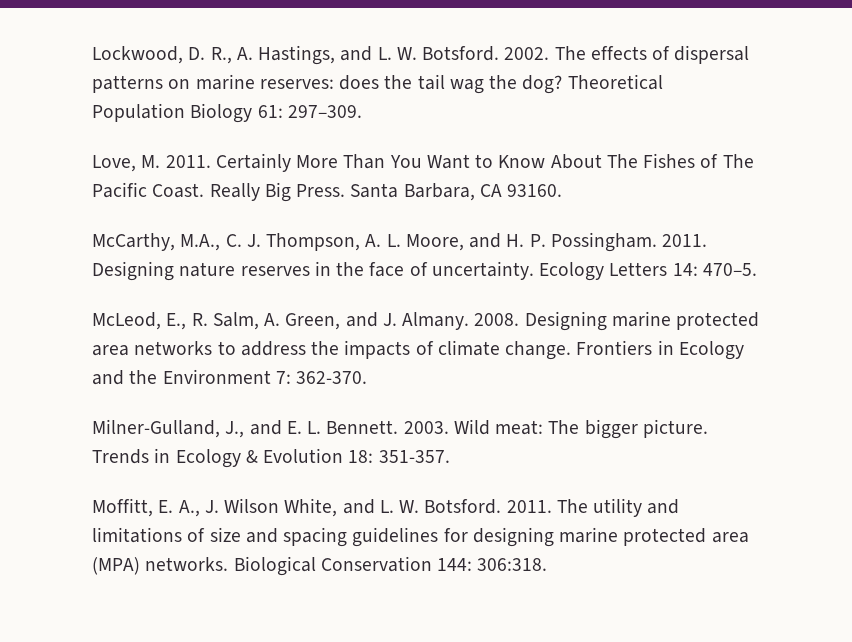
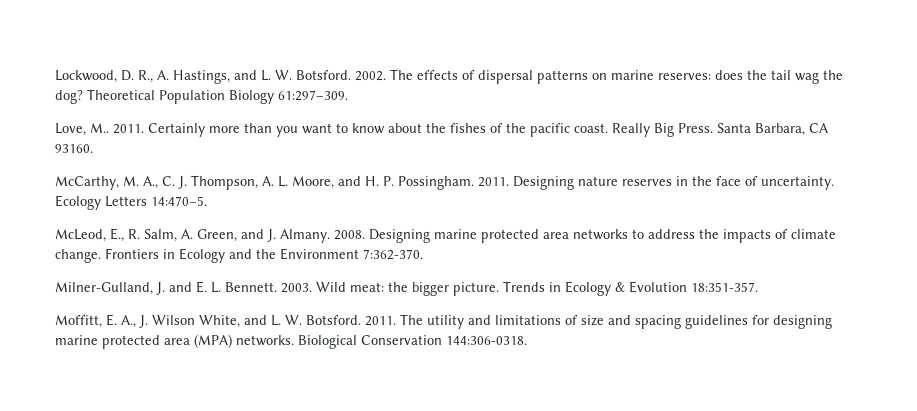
[257,105,362,118] 61: 297–309. -> [278,90,348,101] 61:297–309.
[141,155,161,168] M. -> [90,123,109,133] M..
[296,153,754,169] [92,182,205,198] More Than You Want to Know About The Fishes of The Pacific Coast. -> [209,123,608,137] more than you want to know about the fishes of the pacific coast.
[180,234,221,251] M.A., -> [123,176,158,189] M. A.,
[672,263,757,276] 14: 470–5. -> [151,196,207,206] 14:470–5.
[275,371,368,384] 7: 362-370. -> [363,249,423,260] 7:362-370.
[225,421,245,438] J., -> [156,282,165,295] J.
[548,420,580,434] The -> [388,282,408,292] the
[348,450,450,463] 18: 351-357. -> [691,282,758,292] 18:351-357.
[437,558,548,571] 144: 306:318. -> [446,336,527,345] 144:306-0318.

